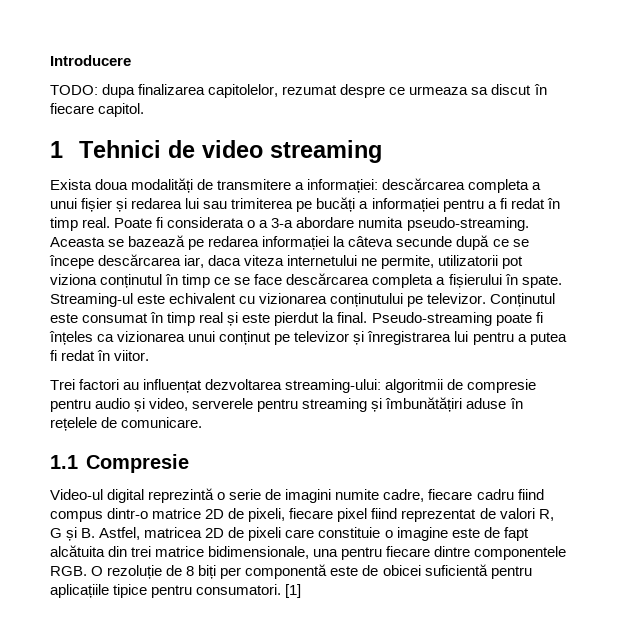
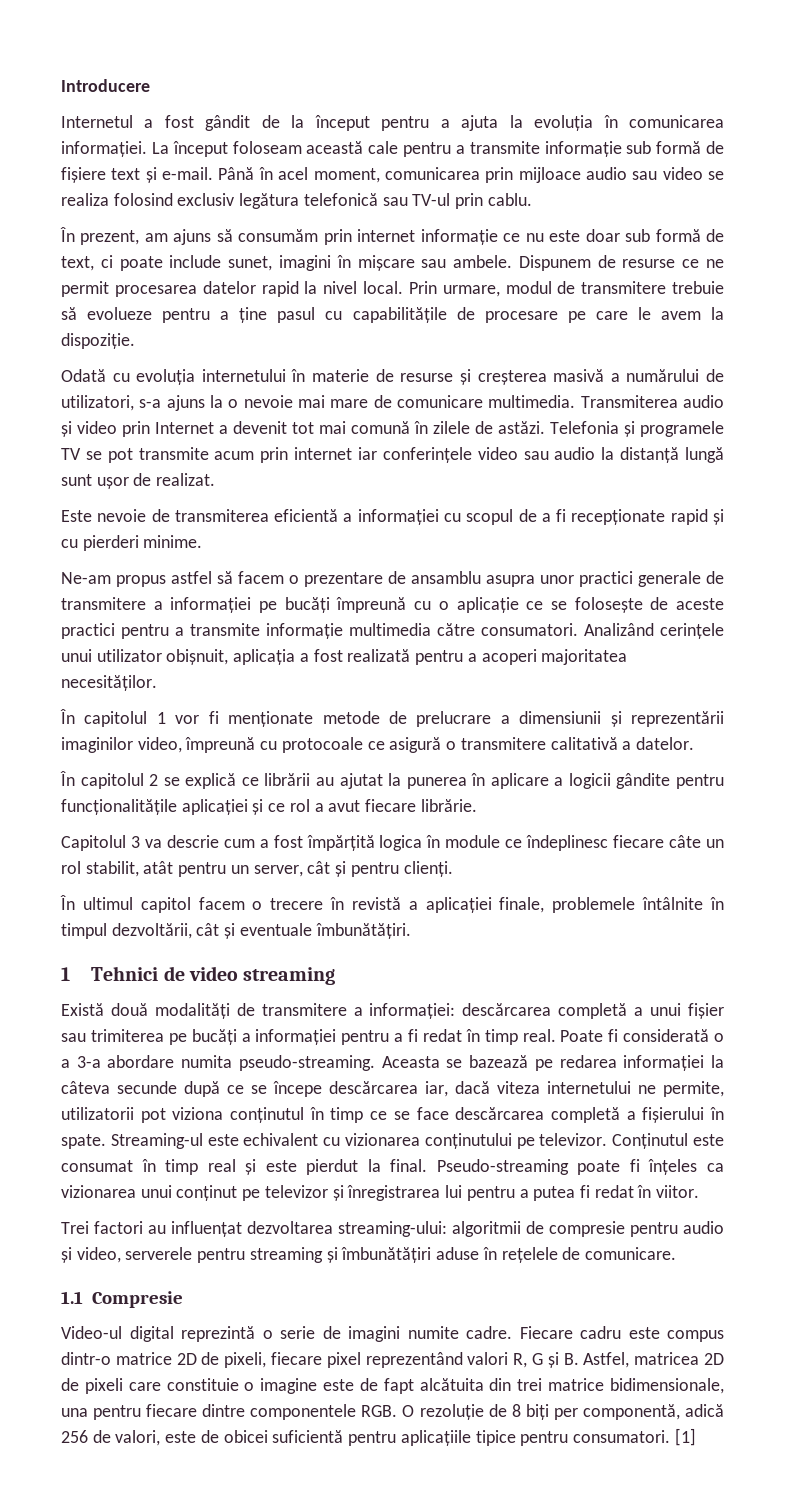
[50,84,547,98] [50,103,145,117] TODO: dupa finalizarea capitolelor, rezumat despre ce urmeaza sa discut în fiecare capitol. -> [61,115,724,131] [61,141,725,157] [61,167,724,183] [61,193,532,209] [60,227,724,245] [61,255,725,271] [61,281,724,297] [61,307,724,323] [61,333,135,349] [61,369,725,385] [61,395,724,411] [61,421,724,437] [61,447,724,463] [61,473,216,489] [61,509,724,525] [61,535,203,551] [61,571,724,587] [61,597,725,613] [61,623,724,639] [61,649,628,665] [61,675,157,691] [60,709,724,727] [61,737,694,753] [60,771,724,789] [61,799,477,815] [61,835,724,851] [61,861,453,877] [60,895,724,913] [61,923,411,939] Internetul a fost gândit de la început pentru a ajuta la evoluția în comunicarea informației. La început foloseam această cale pentru a transmite informație sub formă de fișiere text și e-mail. Până în acel moment, comunicarea prin mijloace audio sau video se realiza folosind exclusiv legătura telefonică sau TV-ul prin cablu. // În prezent, am ajuns să consumăm prin internet informație ce nu este doar sub formă de text, ci poate include sunet, imagini în mișcare sau ambele. Dispunem de resurse ce ne permit procesarea datelor rapid la nivel local. Prin urmare, modul de transmitere trebuie să evolueze pentru a ține pasul cu capabilitățile de procesare pe care le avem la dispoziție. // Odată cu evoluția internetului în materie de resurse și creșterea masivă a numărului de utilizatori, s-a ajuns la o nevoie mai mare de comunicare multimedia. Transmiterea audio și video prin Internet a devenit tot mai comună în zilele de astăzi. Telefonia și programele TV se pot transmite acum prin internet iar conferințele video sau audio la distanță lungă sunt ușor de realizat. // Este nevoie de transmiterea eficientă a informației cu scopul de a fi recepționate rapid și cu pierderi minime. // Ne-am propus astfel să facem o prezentare de ansamblu asupra unor practici generale de transmitere a informației pe bucăți împreună cu o aplicație ce se folosește de aceste practici pentru a transmite informație multimedia către consumatori. Analizând cerințele unui utilizator obișnuit, aplicația a fost realizată pentru a acoperi majoritatea necesităților. // În capitolul 1 vor fi menționate metode de prelucrare a dimensiunii și reprezentării imaginilor video, împreună cu protocoale ce asigură o transmitere calitativă a datelor. // În capitolul 2 se explică ce librării au ajutat la punerea în aplicare a logicii gândite pentru funcționalitățile aplicației și ce rol a avut fiecare librărie. // Capitolul 3 va descrie cum a fost împărțită logica în module ce îndeplinesc fiecare câte un rol stabilit, atât pentru un server, cât și pentru clienți. // În ultimul capitol facem o trecere în revistă a aplicației finale, problemele întâlnite în timpul dezvoltării, cât și eventuale îmbunătățiri.
[50,179,129,190] Exista doua -> [61,1003,148,1016] Există două
[468,179,530,193] completa -> [558,1003,628,1019] completă
[116,198,200,212] și redarea lui -> (724, 1011) none
[167,217,245,228] considerata -> [623,1029,710,1042] considerată
[208,255,242,266] daca -> [455,1081,490,1094] dacă
[372,274,434,288] completa -> [550,1107,620,1123] completă
[383,489,544,502] cadre, fiecare cadru fiind -> [466,1326,660,1339] cadre. Fiecare cadru este
[371,508,496,522] fiind reprezentat de -> [365,1352,463,1368] reprezentând
[245,564,328,579] componentă -> [582,1404,725,1420] [61,1430,161,1446] componentă, adică 256 de valori,

